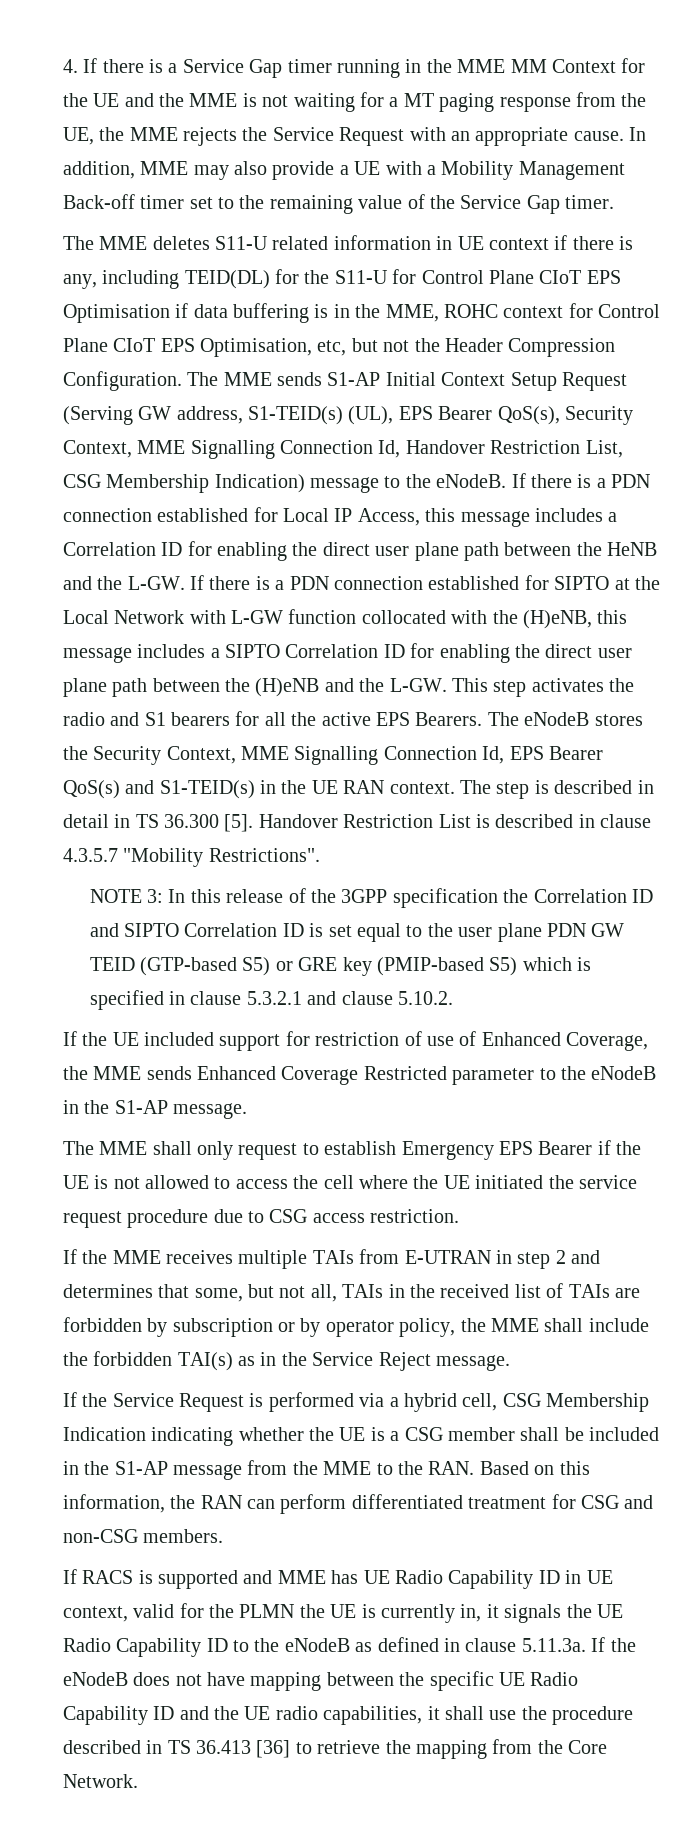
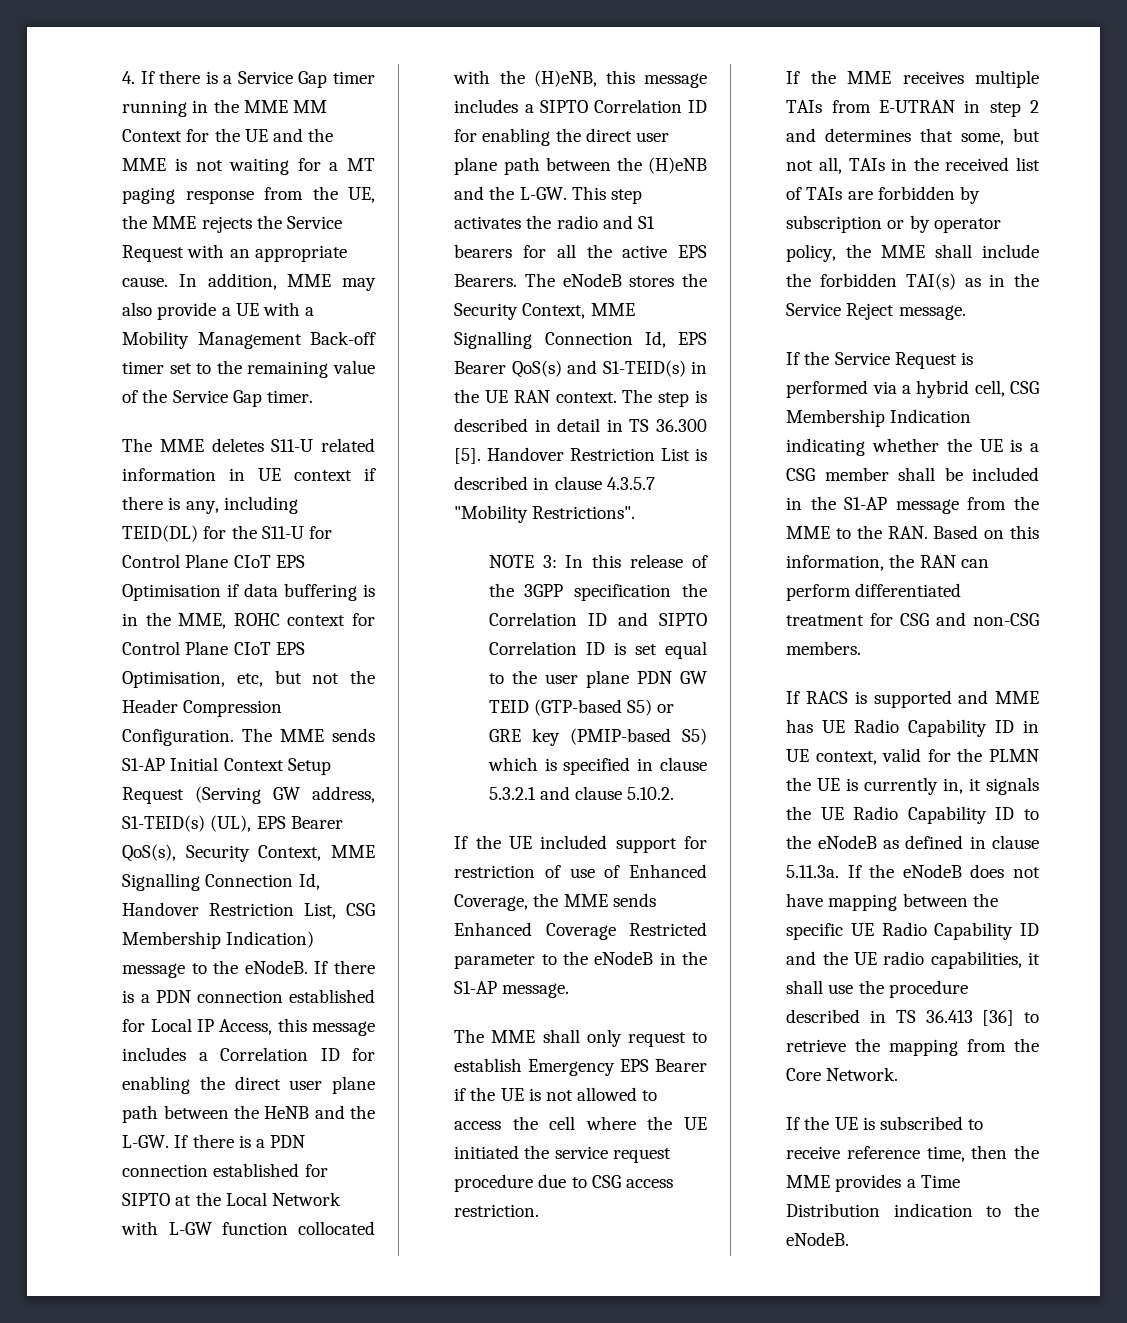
(138, 1781) none -> [786,1116,984,1130] [786,1145,1039,1162] [786,1174,960,1192] [786,1203,1039,1217] [786,1232,850,1246] // If the UE is subscribed to receive reference time, then the MME provides a Time Distribution indication to the eNodeB.

